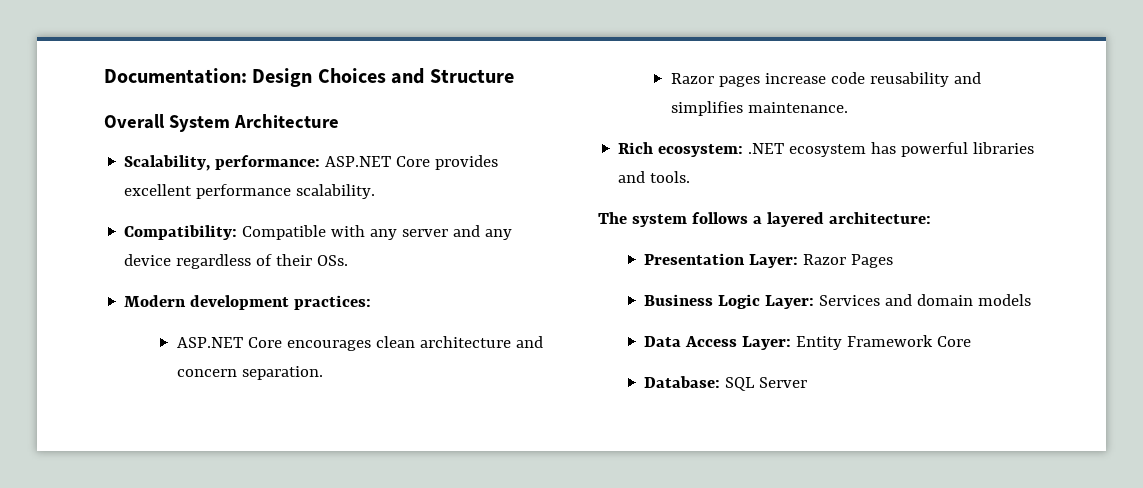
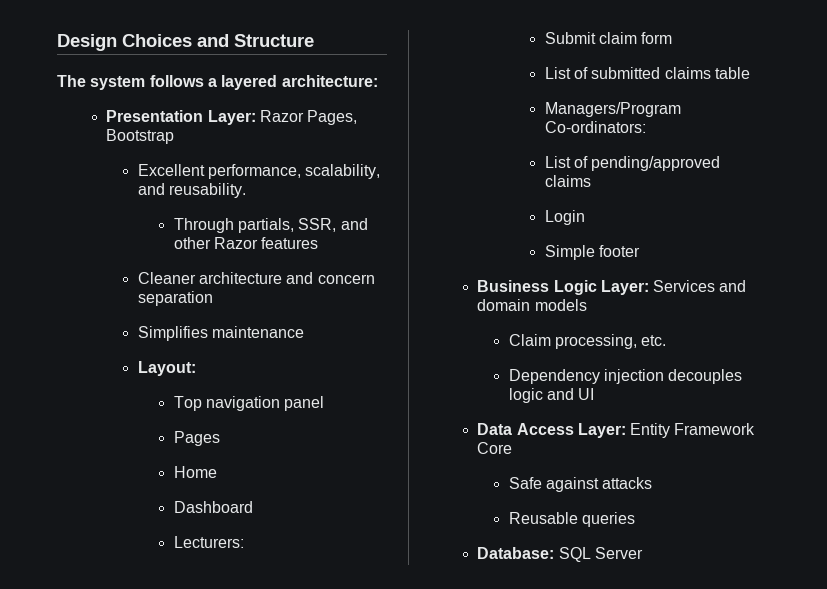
[104,68,247,84] Documentation: -> (57, 42) none
[104,114,339,132] [124,155,499,171] [124,184,376,199] [124,225,513,240] [124,254,349,269] [124,295,372,310] [176,336,543,351] [176,366,323,380] [670,72,981,87] [670,101,848,116] [618,142,1035,157] [618,171,691,183] // Overall System Architecture // Scalability, performance: ASP.NET Core provides excellent performance scalability. // Compatibility: Compatible with any server and any device regardless of their OSs. // Modern development practices: // ASP.NET Core encourages clean architecture and concern separation. // Razor pages increase code reusability and simplifies maintenance. // Rich ecosystem: .NET ecosystem has powerful libraries and tools. -> (314, 40) none
[851,254,894,268] Pages -> [307,110,358,125] [106,129,175,144] [137,164,381,179] [137,183,247,198] [173,218,368,233] [173,237,319,249] [137,272,375,284] [137,291,213,306] [137,326,305,341] [137,361,196,376] [173,396,325,411] [173,431,220,446] [173,466,217,478] [173,501,253,513] [173,536,244,548] [544,32,673,44] [544,67,750,79] [544,102,681,117] [544,121,646,133] [544,156,721,171] [544,175,591,187] [544,210,585,225] [544,245,640,260] Pages, Bootstrap // Excellent performance, scalability, and reusability. // Through partials, SSR, and other Razor features // Cleaner architecture and concern separation // Simplifies maintenance // Layout: // Top navigation panel // Pages // Home // Dashboard // Lecturers: // Submit claim form // List of submitted claims table // Managers/Program Co-ordinators: // List of pending/approved claims // Login // Simple footer
(1032, 300) none -> [508,334,667,349] [508,369,743,384] [508,388,595,403] // Claim processing, etc. // Dependency injection decouples logic and UI
(972, 341) none -> [508,477,653,492] [508,512,636,527] // Safe against attacks // Reusable queries

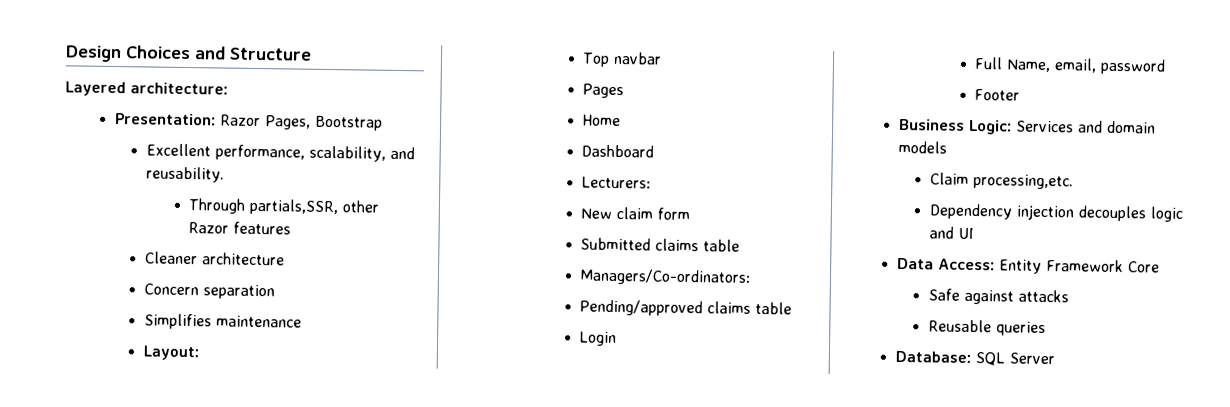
[57,75,278,90] The system follows a layered -> [65,81,126,97] Layered
[106,110,256,125] Presentation Layer: -> [114,112,216,126] Presentation:
[237,218,368,233] partials, SSR, and -> [249,198,339,216] partials,SSR,
[286,272,375,284] and concern -> [143,283,199,296] // Concern
[205,396,325,411] navigation panel -> [612,51,662,65] navbar
[544,32,596,44] Submit -> [580,208,612,219] New
[544,67,750,79] [544,102,681,117] [544,121,646,133] [544,156,721,171] [544,175,591,187] List of submitted claims table // Managers/Program Co-ordinators: // List of pending/approved claims -> [580,237,740,252] [579,268,751,286] [579,299,792,317] Submitted claims table // Managers/Co-ordinators: // Pending/approved claims table
[544,245,640,260] Simple footer -> [974,57,1166,75] [974,89,1020,101] Full Name, email, password // Footer
[553,280,649,295] Logic Layer: -> [968,119,1012,135] Logic:
[555,334,667,349] processing, etc. -> [972,173,1073,190] processing,etc.
[516,423,626,438] Access Layer: -> [937,258,995,271] Access:

